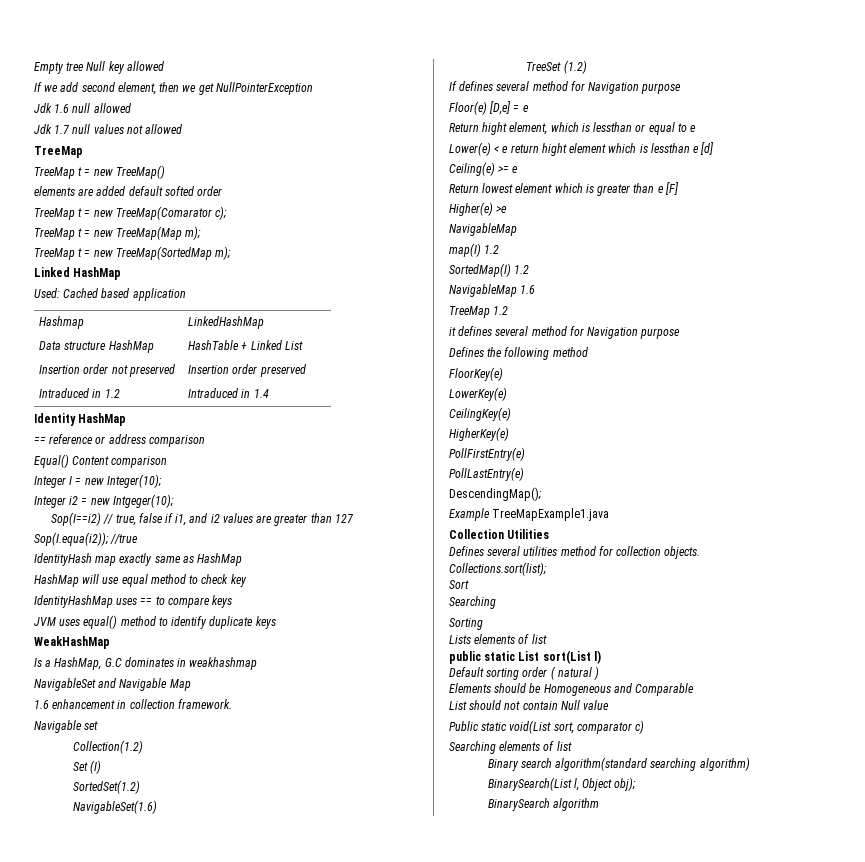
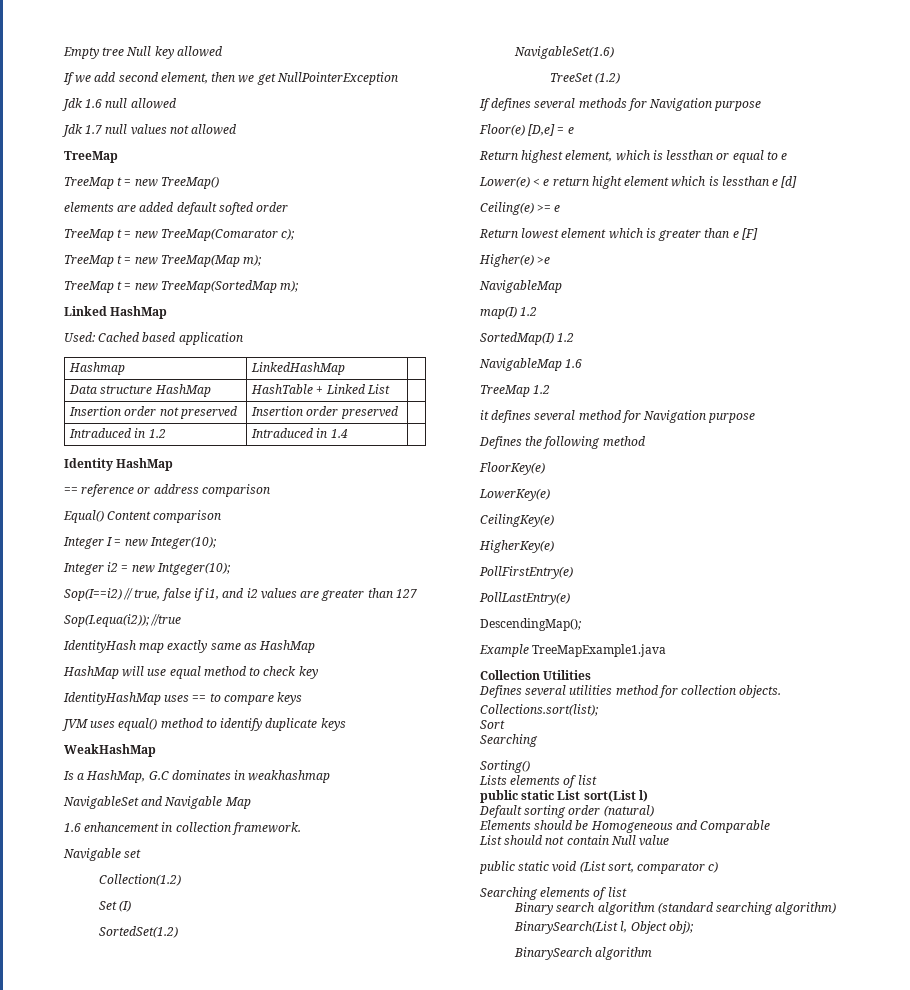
[532,81,568,91] method -> [578,98,627,108] methods
[482,122,508,135] hight -> [521,150,564,163] highest
[449,618,483,630] Sorting -> [480,760,530,773] Sorting()
[550,666,600,680] ( natural ) -> [603,805,654,817] (natural)
[449,720,552,734] Public static void(List -> [479,861,606,874] public static void (List
[555,757,648,771] algorithm(standard -> [597,902,713,915] algorithm (standard

